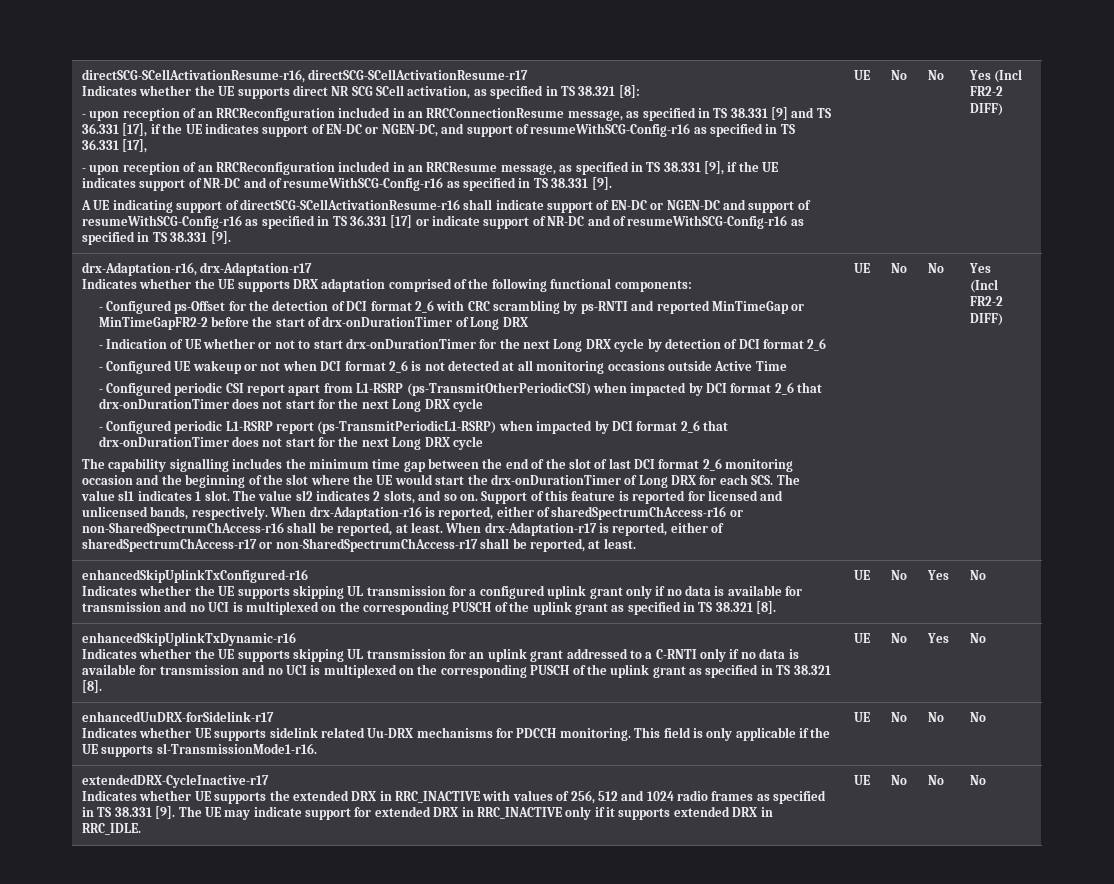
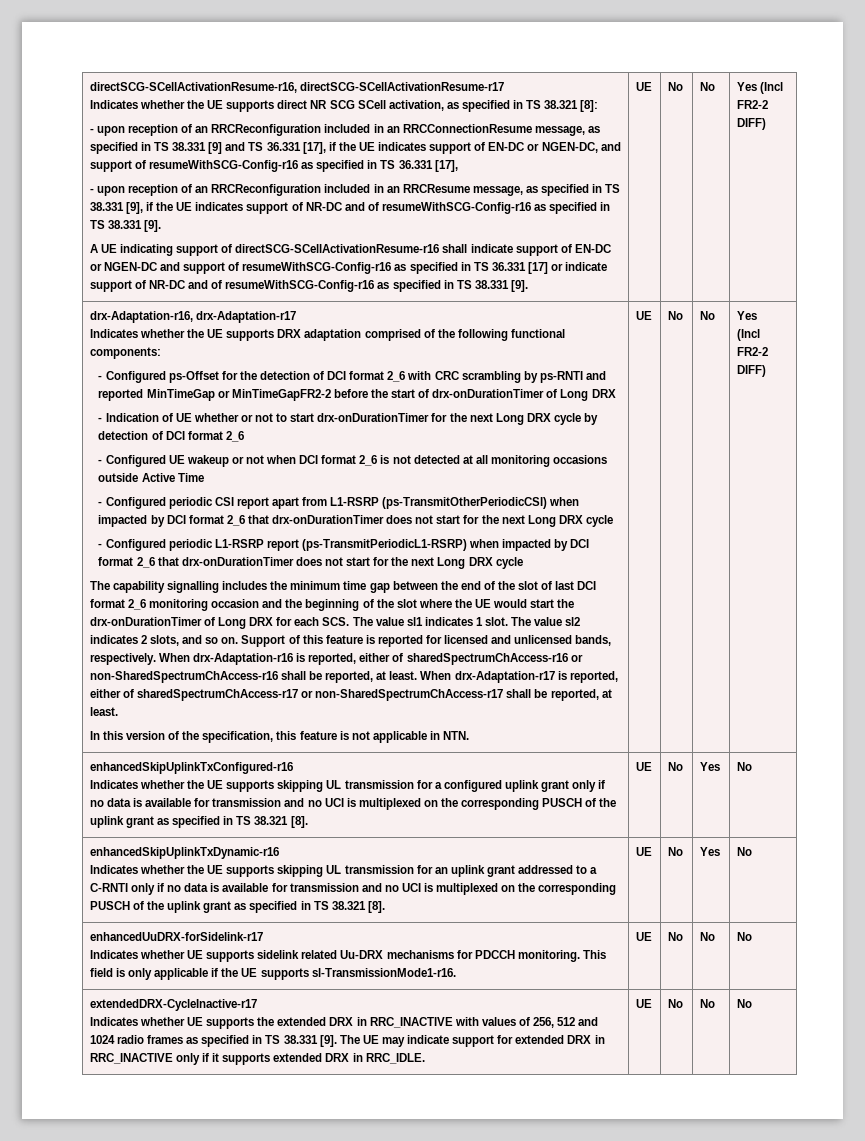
(636, 543) none -> [89,731,470,743] // In this version of the specification, this feature is not applicable in NTN.

